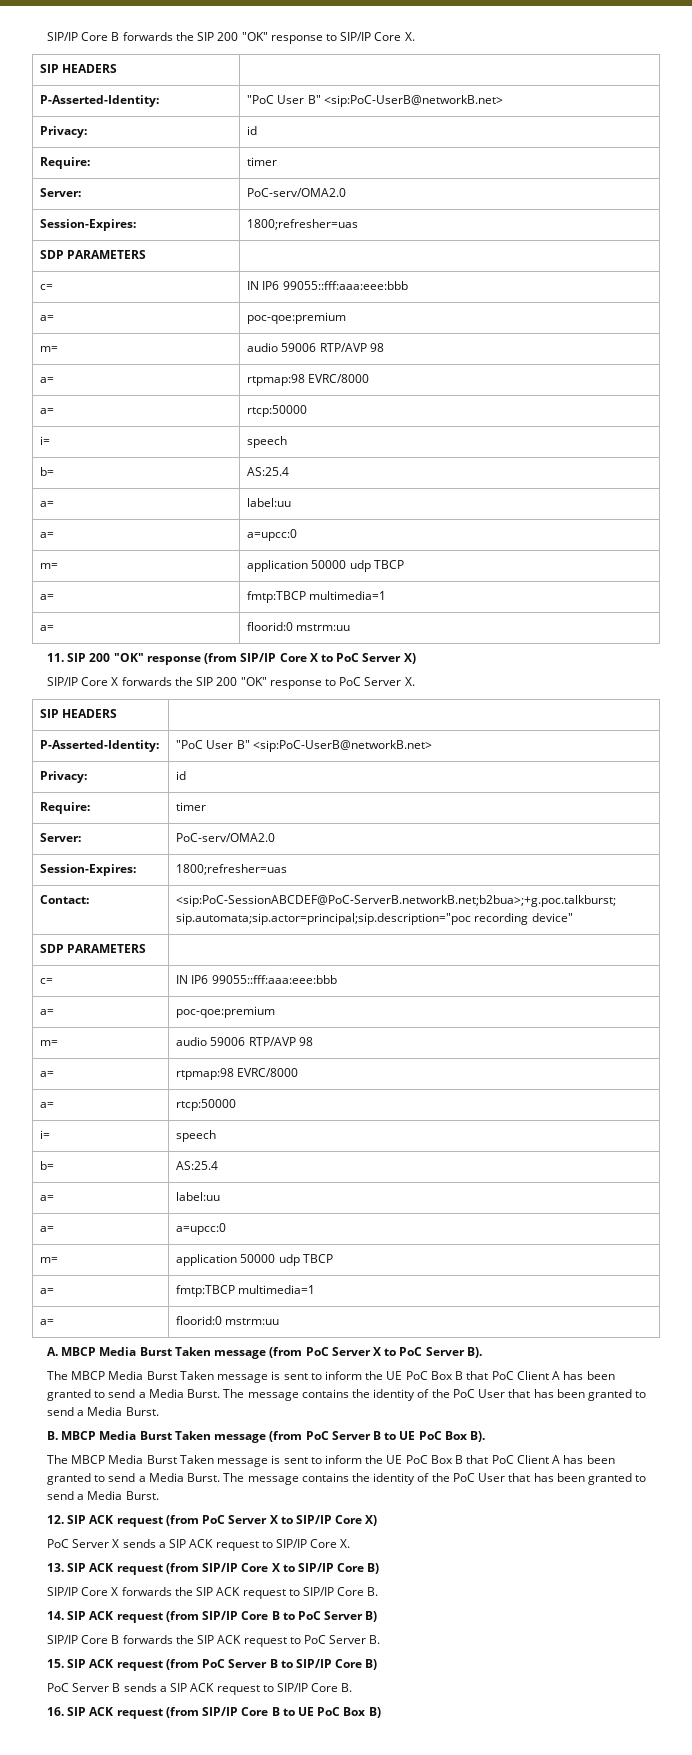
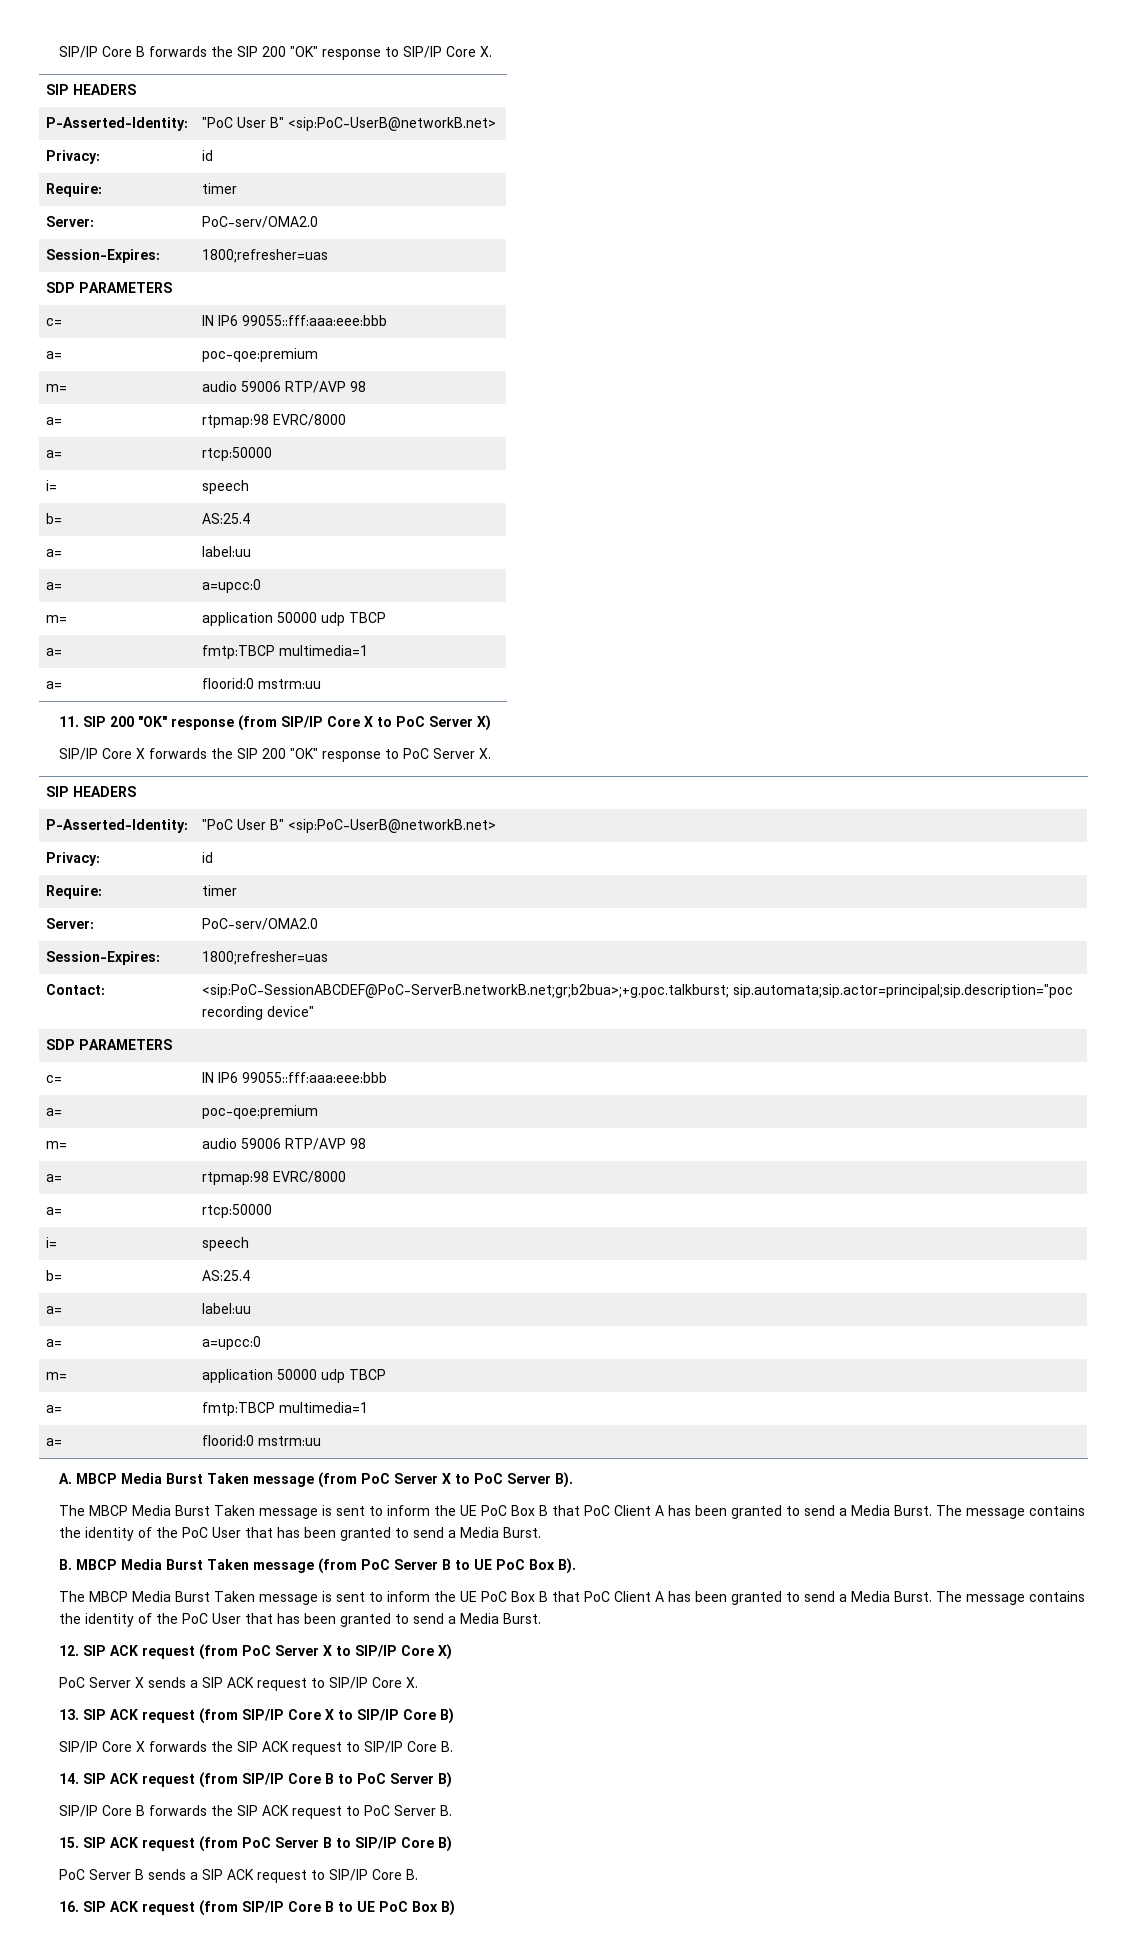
[176,895,617,907] <sip:PoC-SessionABCDEF@PoC-ServerB.networkB.net;b2bua>;+g.poc.talkburst; -> [201,984,729,998] <sip:PoC-SessionABCDEF@PoC-ServerB.networkB.net;gr;b2bua>;+g.poc.talkburst;

